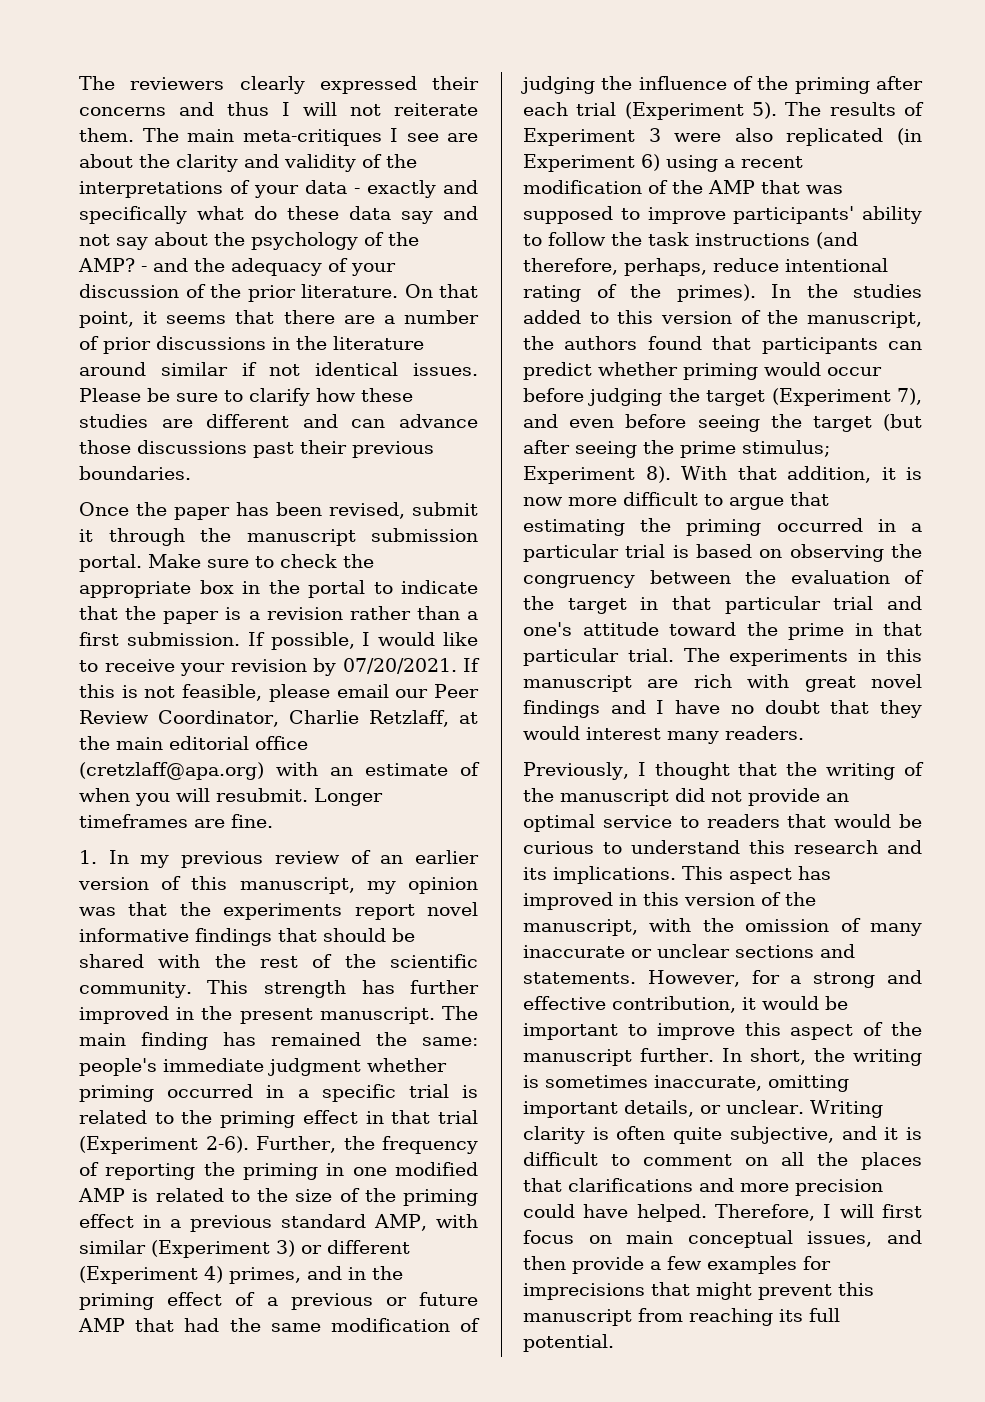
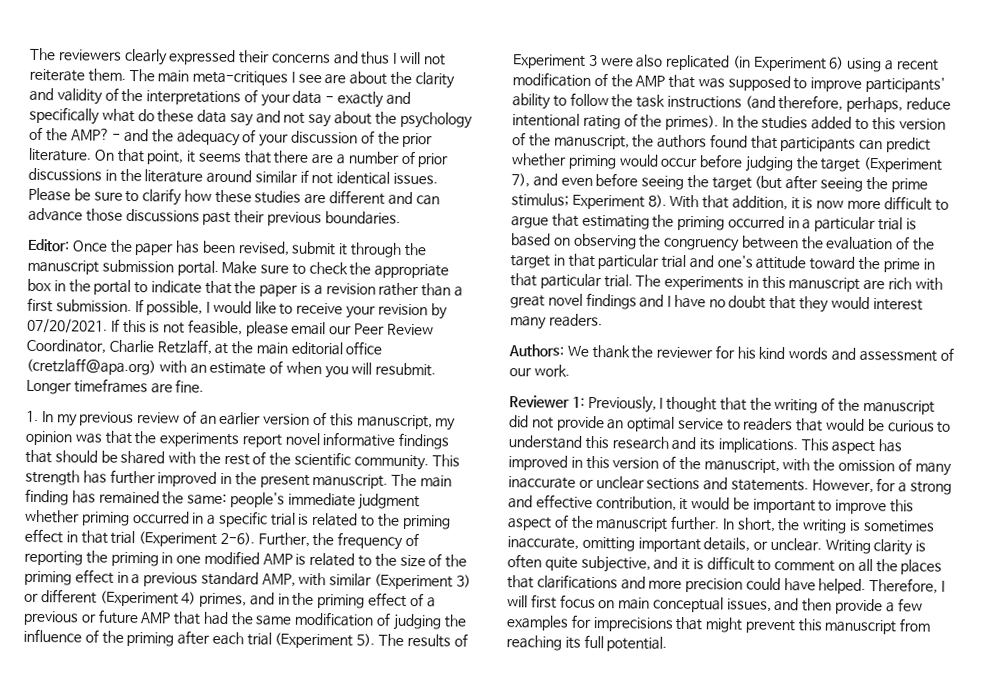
(191, 473) none -> [27,238,70,252] Editor:
(804, 733) none -> [508,344,954,362] [509,364,570,377] [509,395,585,408] Authors: We thank the reviewer for his kind words and assessment of our work. // Reviewer 1:

